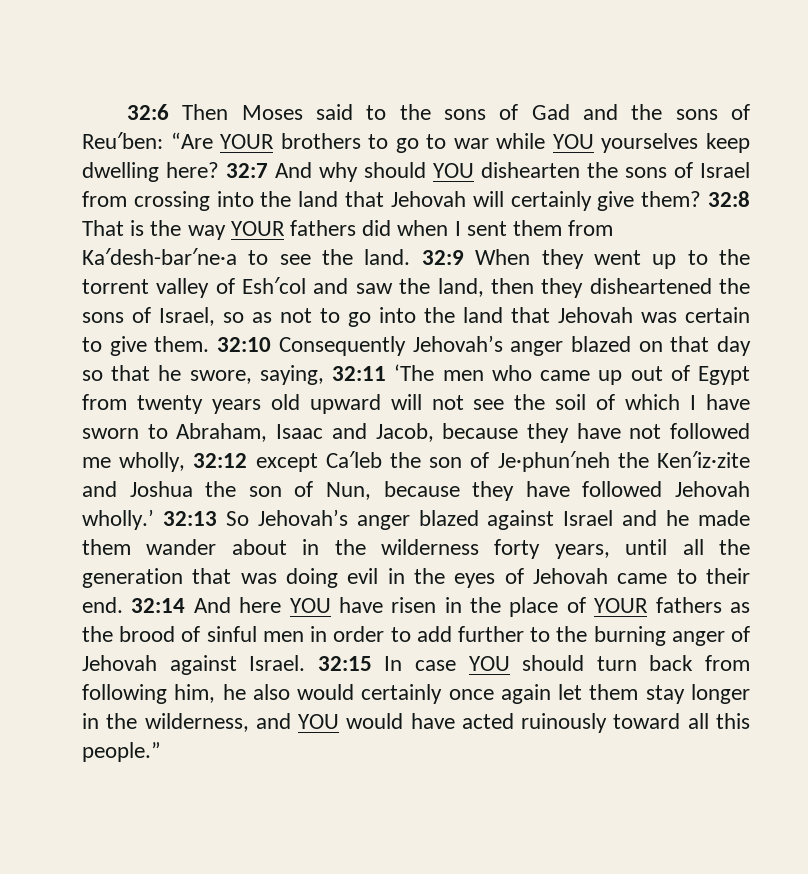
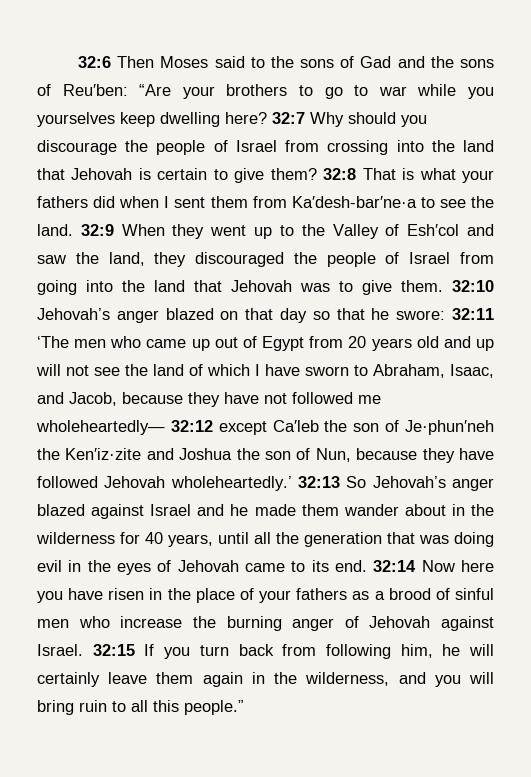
[220,134,275,149] YOUR -> [182,86,215,99] your
[552,134,594,149] YOU -> [468,87,495,99] you
[275,162,667,182] And why should YOU dishearten the sons -> [310,112,427,127] [37,140,206,155] Why should you discourage the people
[472,191,592,211] will certainly -> [138,168,228,180] is certain to
[150,220,285,240] the way YOUR -> [419,168,494,183] what your
[82,278,210,298] torrent valley -> [332,224,379,239] Valley
[490,278,750,298] [82,307,371,327] then they disheartened the sons of Israel, so as not to go -> [154,252,494,267] [37,280,77,295] they discouraged the people of Israel from going
[685,307,750,323] certain -> (330, 287) none
[278,336,406,356] Consequently -> (494, 286) none
[189,365,324,385] swore, saying, -> [396,310,446,320] swore:
[136,395,203,414] twenty -> [348,336,367,348] 20
[309,394,381,414] upward -> [443,336,494,351] and up
[555,394,587,410] soil -> [153,364,184,376] land
[276,424,324,439] Isaac -> [450,364,494,378] Isaac,
[119,452,186,472] wholly, -> [36,420,165,435] wholeheartedly—
[82,509,154,530] wholly.’ -> [170,476,292,491] wholeheartedly.’
[494,539,541,559] forty -> [120,532,163,544] for 40
[706,568,750,584] their -> [311,560,329,572] its
[193,597,331,613] And here YOU -> [421,560,494,572] [37,591,63,603] Now here you
[594,598,649,613] YOUR -> [259,590,292,603] your
[82,626,113,642] the -> [374,591,385,600] a
[310,626,551,642] in order to add further to -> [78,616,183,628] who increase
[384,655,585,671] In case YOU should -> [144,644,191,659] If you
[252,684,750,704] [82,713,681,733] also would certainly once again let them stay longer in the wilderness, and YOU would have acted ruinously toward -> [468,644,494,656] [37,672,495,687] [37,700,126,715] will certainly leave them again in the wilderness, and you will bring ruin to

